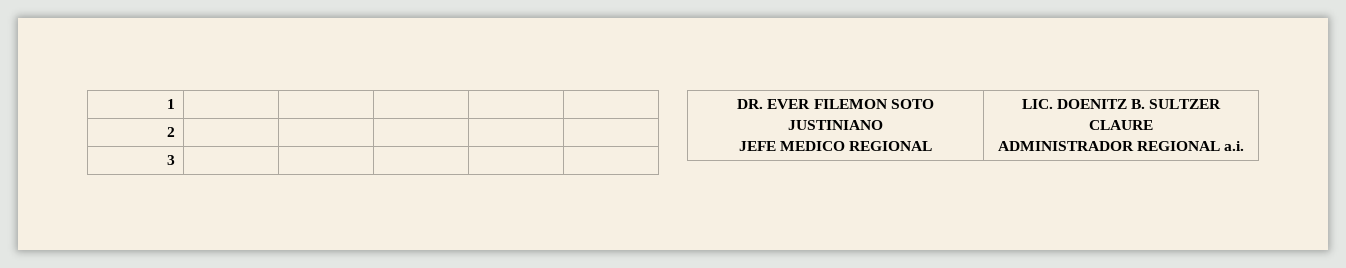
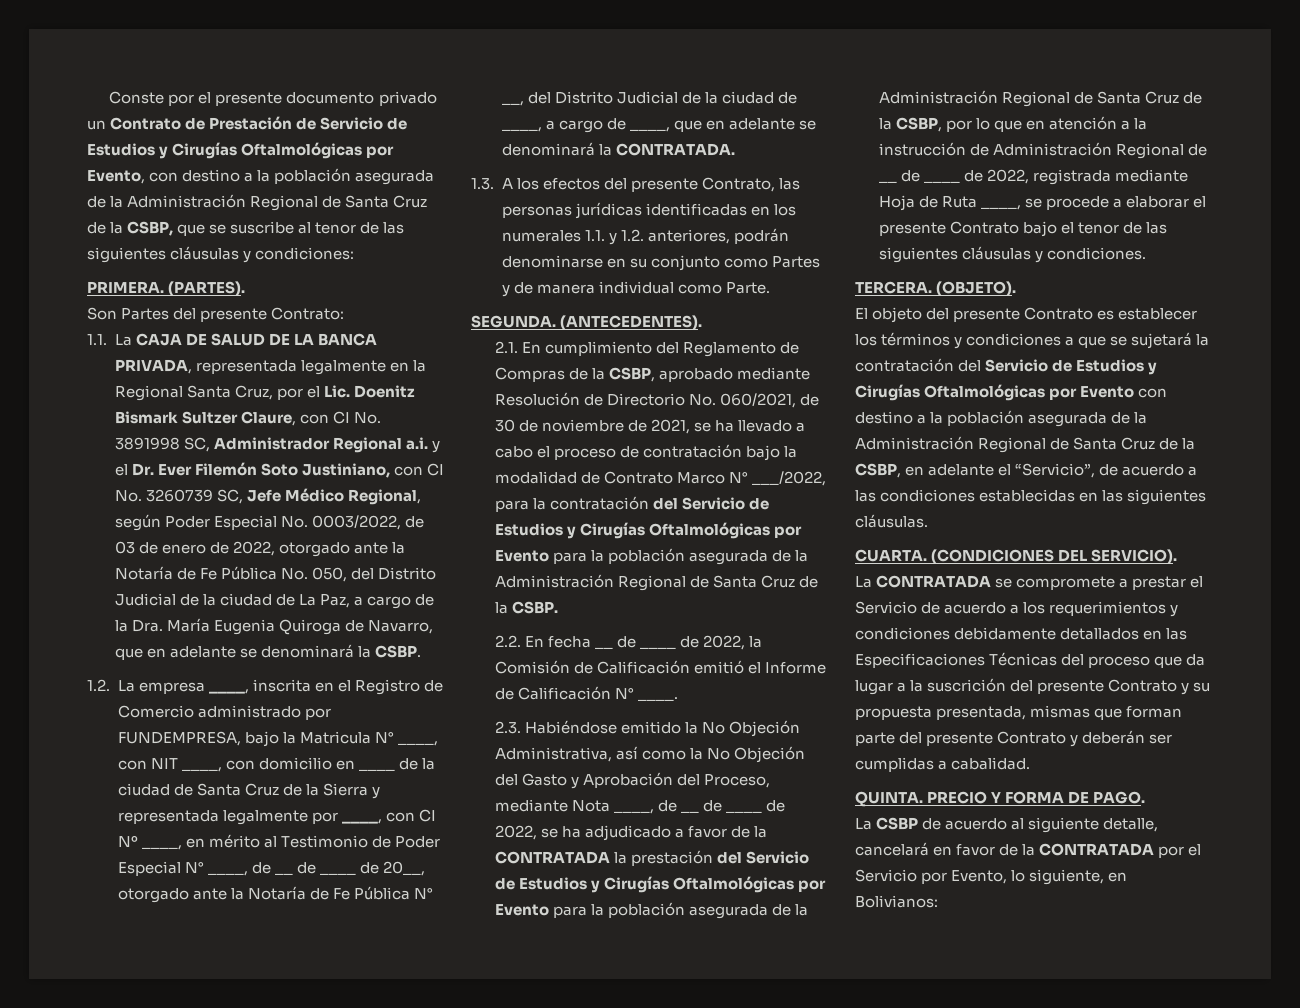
[167,99,176,109] [167,127,176,137] [167,155,176,165] [737,99,934,109] [788,120,883,130] [738,141,933,151] [1021,99,1222,109] [1089,120,1153,130] [997,141,1245,151] 1 | | | | | // 2 | | | | | // 3 | | | | | // DR. EVER FILEMON SOTO JUSTINIANO // JEFE MEDICO REGIONAL | LIC. DOENITZ B. SULTZER CLAURE // ADMINISTRADOR REGIONAL a.i. -> [109,91,437,106] [87,116,408,130] [87,142,395,159] [87,168,435,185] [87,194,428,211] [87,221,405,236] [87,246,355,263] [87,281,246,296] [87,307,345,322] [87,333,377,346] [114,359,426,375] [114,385,415,401] [114,411,381,426] [114,437,440,453] [114,462,444,478] [114,488,421,505] [114,514,424,531] [114,541,405,557] [114,566,436,582] [114,593,434,609] [114,618,433,635] [114,644,421,660] [87,679,443,695] [117,705,331,720] [117,731,438,747] [117,757,435,772] [117,783,380,799] [117,809,436,825] [117,834,440,850] [117,861,425,876] [117,886,433,903] [501,91,797,106] [501,118,816,133] [501,142,735,156] [471,177,800,192] [501,202,796,219] [501,228,789,245] [501,255,820,271] [501,281,770,297] [471,315,703,330] [494,341,800,357] [494,367,811,382] [494,392,820,408] [494,419,806,434] [494,444,798,461] [494,471,827,486] [494,496,770,512] [494,522,802,539] [494,548,809,565] [494,574,819,591] [494,601,558,614] [494,635,763,650] [494,660,827,674] [494,686,678,701] [494,720,801,737] [494,746,806,763] [494,772,771,789] [494,799,786,814] [494,825,768,841] [494,850,809,866] [494,876,827,893] [494,902,809,919] [878,90,1203,107] [878,116,1148,132] [878,142,1207,159] [878,169,1189,185] [878,195,1207,211] [878,221,1168,237] [878,246,1146,263] [855,281,1017,296] [855,307,1198,323] [855,332,1210,349] [855,358,1158,375] [855,384,1168,401] [855,410,1148,427] [855,436,1196,453] [855,463,1198,478] [855,489,1207,505] [855,514,928,528] [855,549,1178,564] [855,575,1204,590] [855,601,1179,617] [855,627,1188,640] [855,652,1206,668] [855,678,1211,695] [855,705,1183,720] [855,730,1173,747] [855,757,1031,772] [855,791,1146,807] [855,817,1159,833] [855,842,1202,858] [855,869,1128,885] [855,895,938,908] Conste por el presente documento privado un Contrato de Prestación de Servicio de Estudios y Cirugías Oftalmológicas por Evento, con destino a la población asegurada de la Administración Regional de Santa Cruz de la CSBP, que se suscribe al tenor de las siguientes cláusulas y condiciones: // PRIMERA. (PARTES). // Son Partes del presente Contrato: // 1.1. La CAJA DE SALUD DE LA BANCA PRIVADA, representada legalmente en la Regional Santa Cruz, por el Lic. Doenitz Bismark Sultzer Claure, con CI No. 3891998 SC, Administrador Regional a.i. y el Dr. Ever Filemón Soto Justiniano, con CI No. 3260739 SC, Jefe Médico Regional, según Poder Especial No. 0003/2022, de 03 de enero de 2022, otorgado ante la Notaría de Fe Pública No. 050, del Distrito Judicial de la ciudad de La Paz, a cargo de la Dra. María Eugenia Quiroga de Navarro, que en adelante se denominará la CSBP. // 1.2. La empresa ____, inscrita en el Registro de Comercio administrado por FUNDEMPRESA, bajo la Matricula N° ____, con NIT ____, con domicilio en ____ de la ciudad de Santa Cruz de la Sierra y representada legalmente por ____, con CI Nº ____, en mérito al Testimonio de Poder Especial N° ____, de __ de ____ de 20__, otorgado ante la Notaría de Fe Pública N° __, del Distrito Judicial de la ciudad de ____, a cargo de ____, que en adelante se denominará la CONTRATADA. // 1.3. A los efectos del presente Contrato, las personas jurídicas identificadas en los numerales 1.1. y 1.2. anteriores, podrán denominarse en su conjunto como Partes y de manera individual como Parte. // SEGUNDA. (ANTECEDENTES). // 2.1. En cumplimiento del Reglamento de Compras de la CSBP, aprobado mediante Resolución de Directorio No. 060/2021, de 30 de noviembre de 2021, se ha llevado a cabo el proceso de contratación bajo la modalidad de Contrato Marco N° ___/2022, para la contratación del Servicio de Estudios y Cirugías Oftalmológicas por Evento para la población asegurada de la Administración Regional de Santa Cruz de la CSBP. // 2.2. En fecha __ de ____ de 2022, la Comisión de Calificación emitió el Informe de Calificación N° ____. // 2.3. Habiéndose emitido la No Objeción Administrativa, así como la No Objeción del Gasto y Aprobación del Proceso, mediante Nota ____, de __ de ____ de 2022, se ha adjudicado a favor de la CONTRATADA la prestación del Servicio de Estudios y Cirugías Oftalmológicas por Evento para la población asegurada de la Administración Regional de Santa Cruz de la CSBP, por lo que en atención a la instrucción de Administración Regional de __ de ____ de 2022, registrada mediante Hoja de Ruta ____, se procede a elaborar el presente Contrato bajo el tenor de las siguientes cláusulas y condiciones. // TERCERA. (OBJETO). // El objeto del presente Contrato es establecer los términos y condiciones a que se sujetará la contratación del Servicio de Estudios y Cirugías Oftalmológicas por Evento con destino a la población asegurada de la Administración Regional de Santa Cruz de la CSBP, en adelante el “Servicio”, de acuerdo a las condiciones establecidas en las siguientes cláusulas. // CUARTA. (CONDICIONES DEL SERVICIO). // La CONTRATADA se compromete a prestar el Servicio de acuerdo a los requerimientos y condiciones debidamente detallados en las Especificaciones Técnicas del proceso que da lugar a la suscrición del presente Contrato y su propuesta presentada, mismas que forman parte del presente Contrato y deberán ser cumplidas a cabalidad. // QUINTA. PRECIO Y FORMA DE PAGO. // La CSBP de acuerdo al siguiente detalle, cancelará en favor de la CONTRATADA por el Servicio por Evento, lo siguiente, en Bolivianos:

